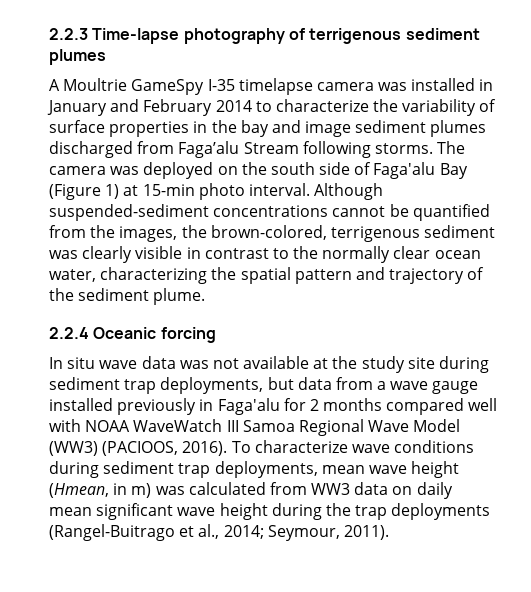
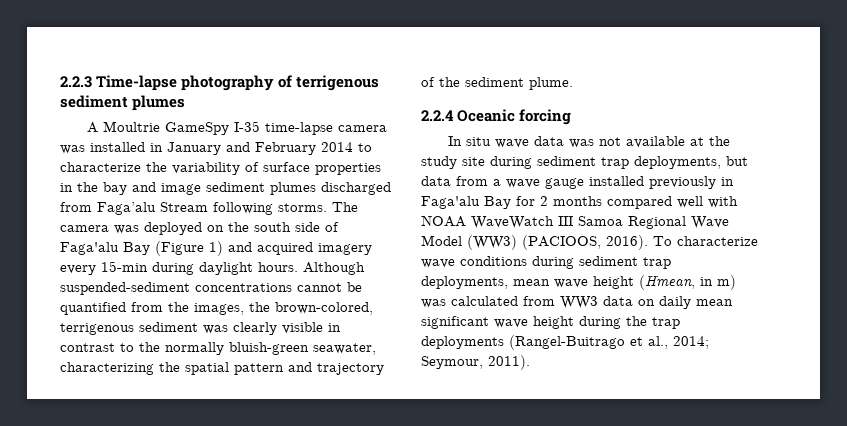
[238,78,313,95] timelapse -> [264,122,333,135] time-lapse
[123,183,310,200] at 15-min photo interval. -> [228,242,372,255] [60,261,298,275] and acquired imagery every 15-min during daylight hours.
[393,246,481,259] [49,269,96,282] clear ocean water, -> [229,342,376,355] bluish-green seawater,
(280, 406) none -> [484,196,511,209] Bay

